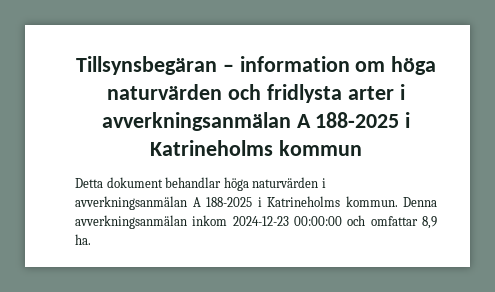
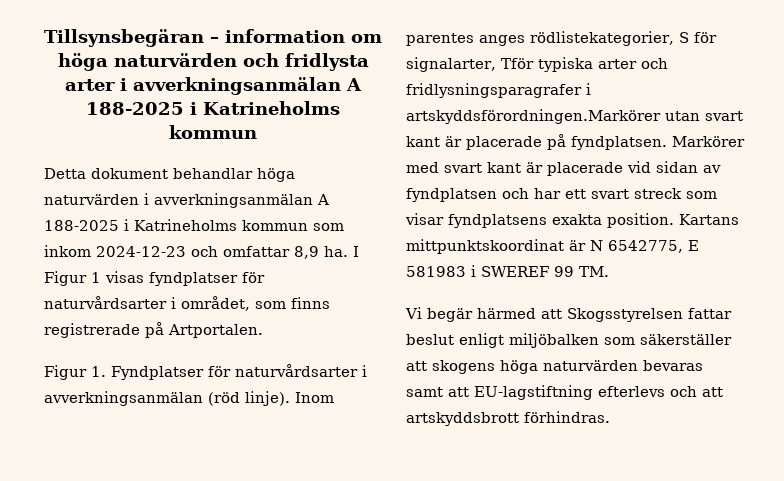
[345,196,437,207] [75,215,187,229] kommun. Denna avverkningsanmälan -> [242,220,344,231] kommun som
[294,216,342,226] 00:00:00 -> (186, 251) none
(91, 239) none -> [353,246,359,257] [44,271,265,286] [44,296,330,311] [44,322,263,338] [44,364,367,380] [44,391,334,406] [406,31,717,46] [406,57,668,72] [406,83,591,98] [406,109,743,124] [406,134,745,150] [406,161,721,176] [406,188,717,202] [405,213,739,228] [406,239,699,254] [406,265,609,277] [405,307,732,322] [406,333,732,348] [406,360,703,374] [406,385,723,400] [406,411,610,426] I Figur 1 visas fyndplatser för naturvårdsarter i området, som finns registrerade på Artportalen. // Figur 1. Fyndplatser för naturvårdsarter i avverkningsanmälan (röd linje). Inom parentes anges rödlistekategorier, S för signalarter, Tför typiska arter och fridlysningsparagrafer i artskyddsförordningen.Markörer utan svart kant är placerade på fyndplatsen. Markörer med svart kant är placerade vid sidan av fyndplatsen och har ett svart streck som visar fyndplatsens exakta position. Kartans mittpunktskoordinat är N 6542775, E 581983 i SWEREF 99 TM. // Vi begär härmed att Skogsstyrelsen fattar beslut enligt miljöbalken som säkerställer att skogens höga naturvärden bevaras samt att EU-lagstiftning efterlevs och att artskyddsbrott förhindras.

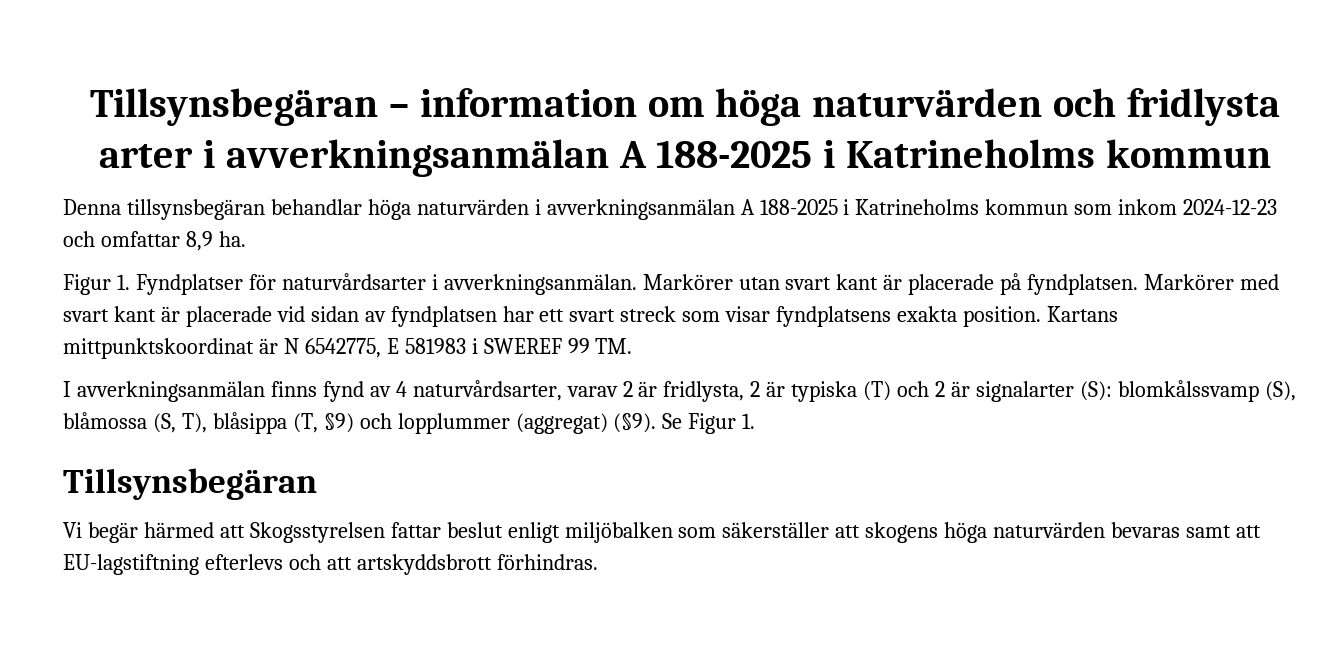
[44,168,168,179] Detta dokument -> [63,199,265,220] Denna tillsynsbegäran
[353,246,359,257] [44,271,265,286] [44,296,330,311] [44,322,263,338] I Figur 1 visas fyndplatser för naturvårdsarter i området, som finns registrerade på Artportalen. -> (246, 239) none
[44,391,334,406] [406,31,717,46] [406,57,668,72] [406,83,591,98] [406,109,661,124] avverkningsanmälan (röd linje). Inom parentes anges rödlistekategorier, S för signalarter, Tför typiska arter och fridlysningsparagrafer i artskyddsförordningen.Markörer -> [443,274,733,295] avverkningsanmälan. Markörer
[502,188,529,199] och -> (497, 316) none
(609, 271) none -> [63,380,1296,402] [63,412,756,434] [63,468,317,500] // I avverkningsanmälan finns fynd av 4 naturvårdsarter, varav 2 är fridlysta, 2 är typiska (T) och 2 är signalarter (S): blomkålssvamp (S), blåmossa (S, T), blåsippa (T, §9) och lopplummer (aggregat) (§9). Se Figur 1. // Tillsynsbegäran

